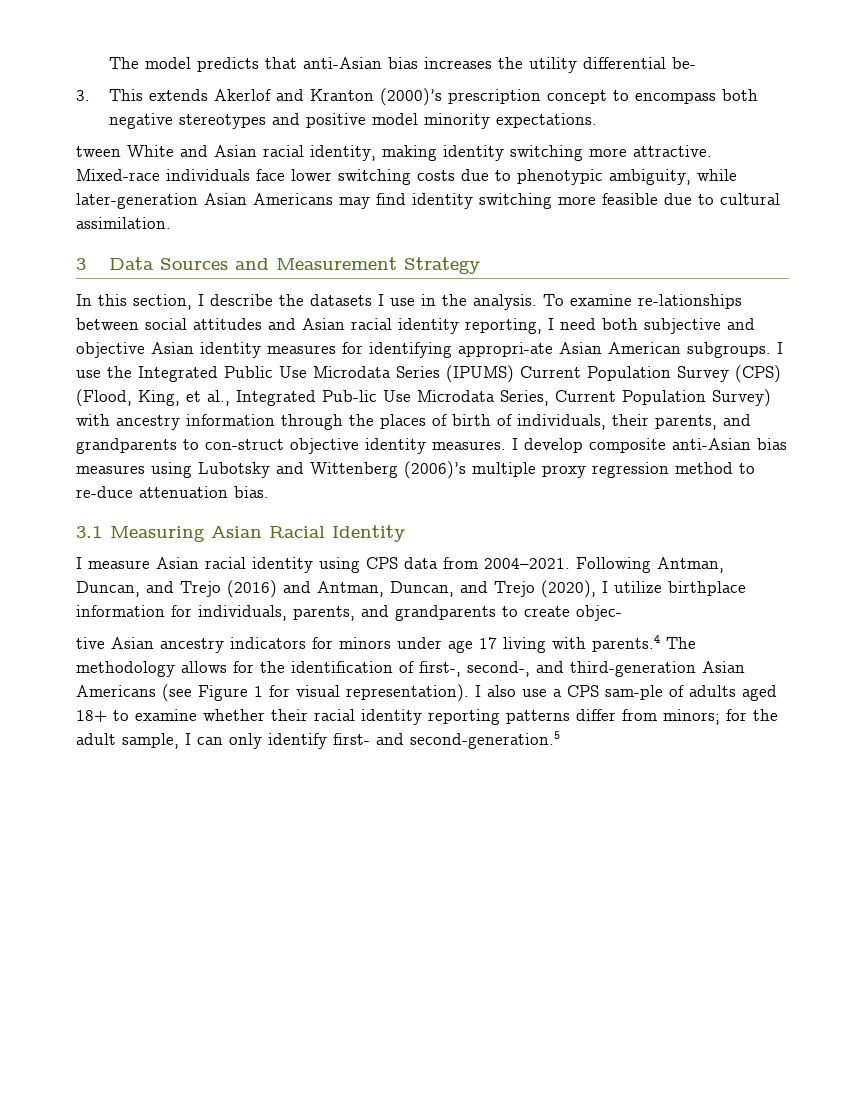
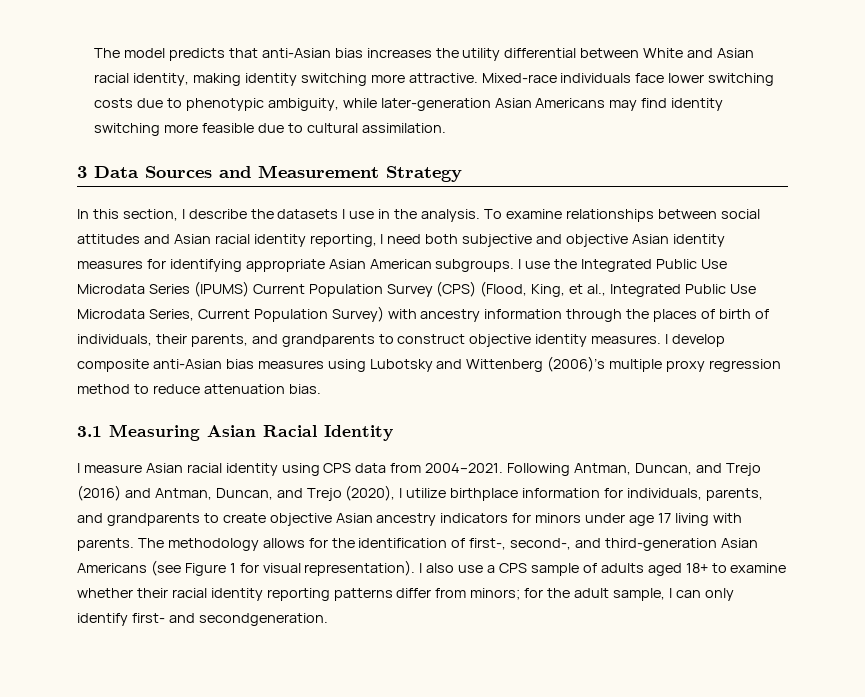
[671,57,696,69] [76,88,758,106] [108,113,597,129] [76,146,121,157] be- // 3. This extends Akerlof and Kranton (2000)’s prescription concept to encompass both negative stereotypes and positive model minority expectations. // tween -> [580,48,640,58] between
[638,294,742,309] re-lationships -> [565,209,654,222] relationships
[458,342,553,357] appropri-ate -> [245,259,325,272] appropriate
[322,390,377,402] Pub-lic -> [684,284,726,294] Public
[205,439,284,450] con-struct -> [397,334,466,344] construct
[76,486,133,498] re-duce -> [152,384,200,394] reduce
[576,605,622,621] [76,637,105,649] objec- // tive -> [269,513,332,526] objective
[592,635,660,652] parents.4 -> [77,538,134,551] parents.
[605,685,663,700] sam-ple -> [530,563,579,576] sample
[410,731,560,749] second-generation.5 -> [198,613,328,626] secondgeneration.

